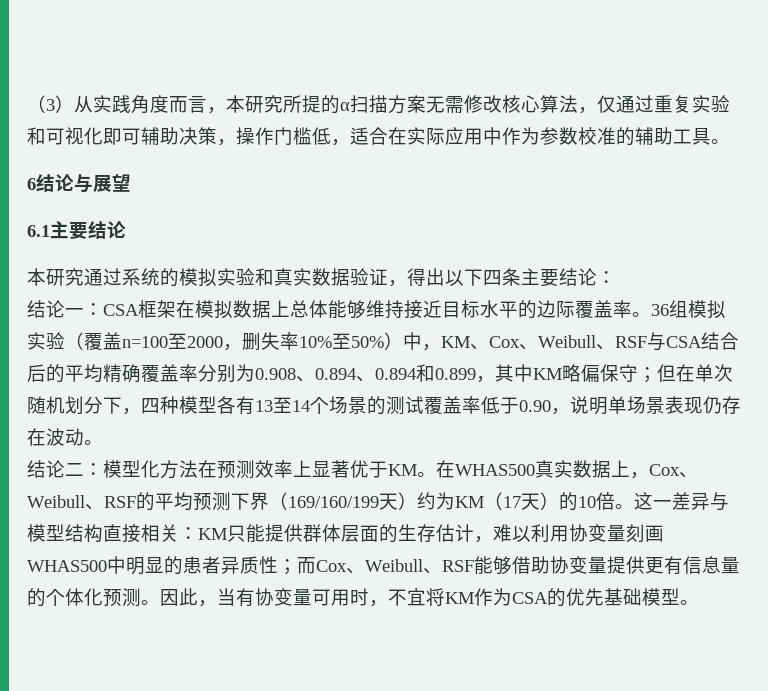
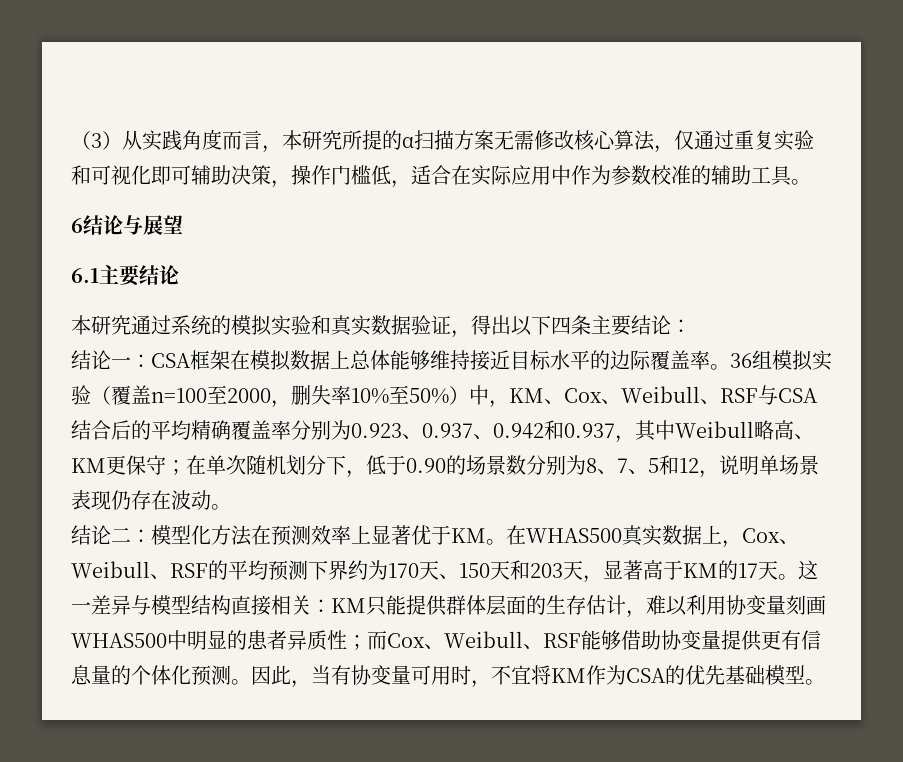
[255,364,676,383] 0.908、0.894、0.894和0.899，其中KM略偏保守；但 -> [351,420,814,443] [71,455,186,475] 0.923、0.937、0.942和0.937，其中Weibull略高、KM更保守；
[141,396,551,415] 四种模型各有13至14个场景的测试覆盖率低于0.90 -> [366,455,699,475] 低于0.90的场景数分别为8、7、5和12
[269,492,615,511] （169/160/199天）约为KM（17天）的10倍 -> [348,560,778,583] 约为170天、150天和203天，显著高于KM的17天

